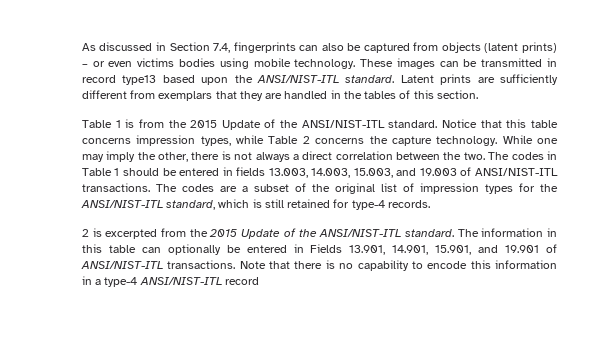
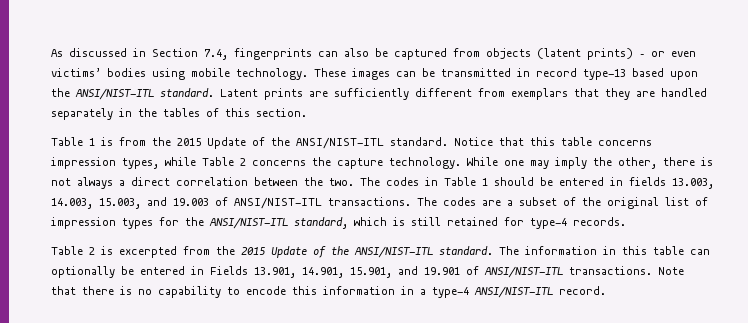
[137,58,175,67] victims -> [50,68,101,77] victims’
[122,75,157,85] type13 -> [582,69,626,80] type-13
(328, 95) none -> [50,108,113,120] separately
(430, 204) none -> [50,246,83,255] Table
[224,277,259,285] record -> [558,286,606,295] record.

